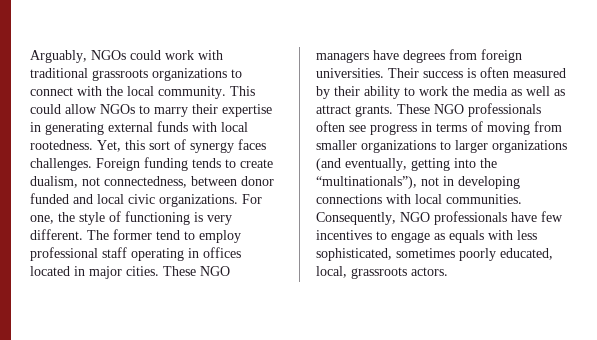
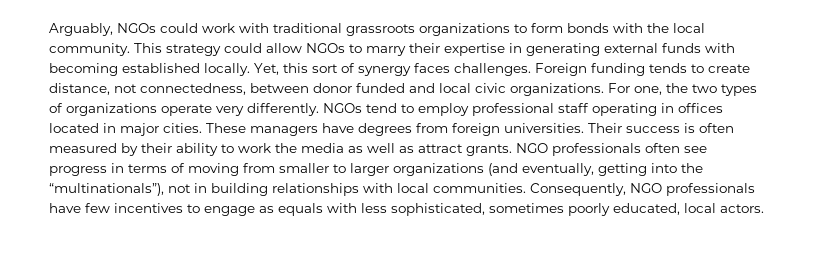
[30,87,73,96] connect -> [531,23,609,33] form bonds
(255, 91) none -> [166,44,221,56] strategy
[221,122,248,132] [30,140,93,150] local rootedness. -> [49,63,250,76] becoming established locally.
[30,176,78,188] dualism, -> [49,83,110,95] distance,
[79,211,232,225] [30,229,152,240] style of functioning is very different. The former -> [692,84,757,96] [49,103,362,116] two types of organizations operate very differently. NGOs
[200,266,230,276] NGO -> (246, 128) none
[397,104,430,114] These -> (512, 150) none
[361,140,436,153] organizations -> (329, 168) none
[458,176,520,189] [316,194,382,204] developing connections -> [211,183,359,196] building relationships
[316,266,407,279] local, grassroots -> [684,203,716,213] local

